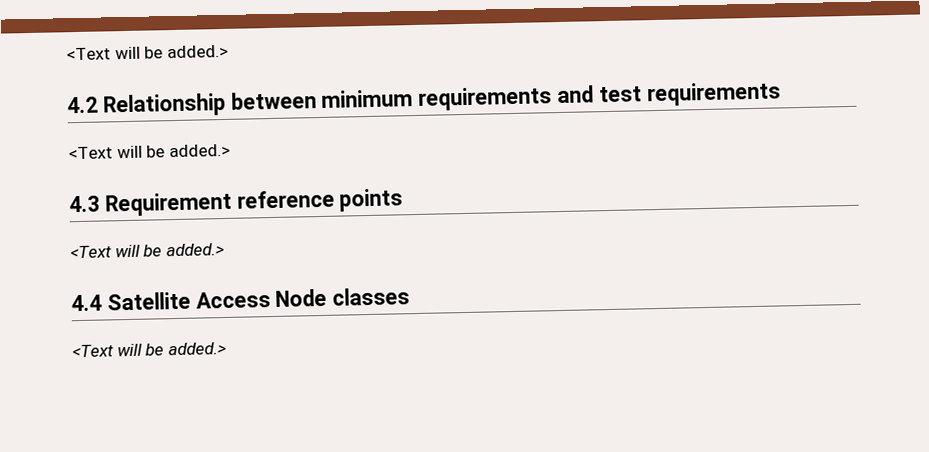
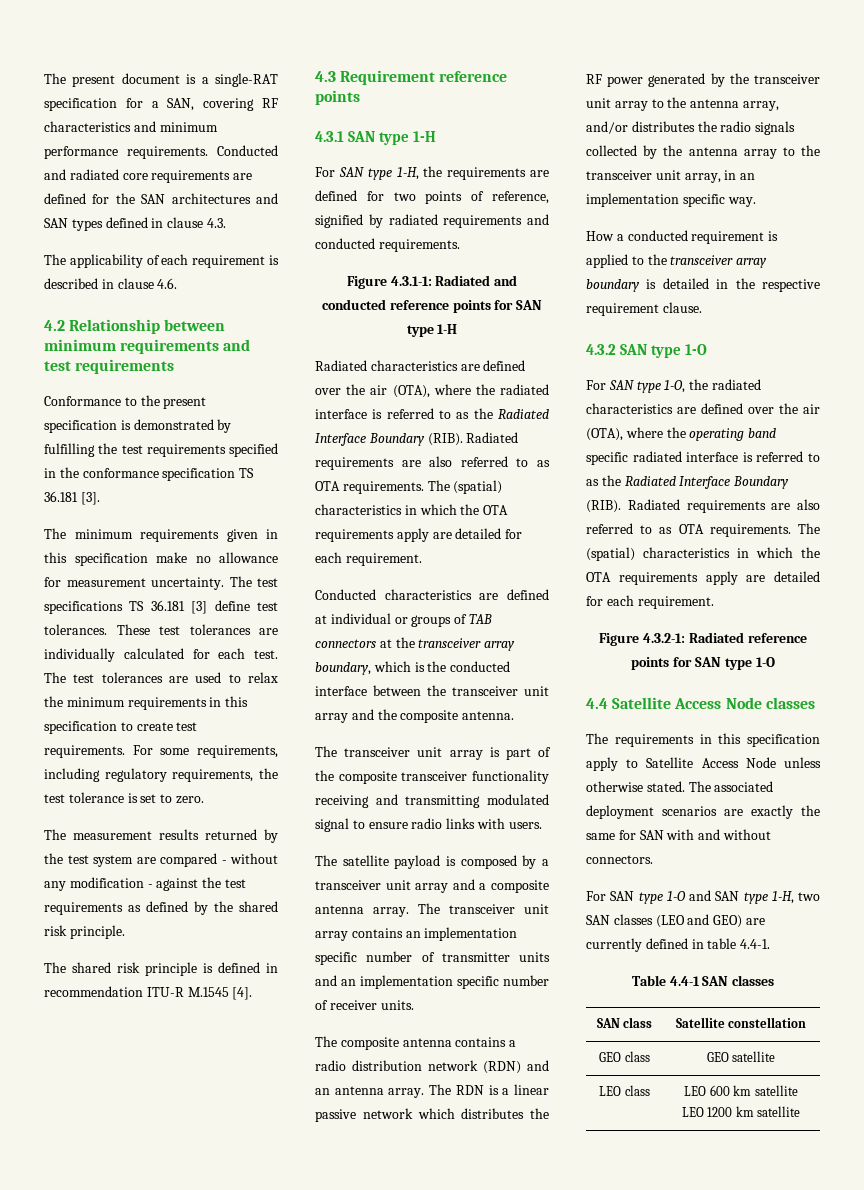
[66,44,229,61] <Text will be added.> -> [44,73,278,87] [44,98,278,111] [44,121,218,132] [44,145,278,159] [44,169,253,183] [44,193,278,204] [44,217,226,231] [44,254,279,268] [44,278,178,289] The present document is a single-RAT specification for a SAN, covering RF characteristics and minimum performance requirements. Conducted and radiated core requirements are defined for the SAN architectures and SAN types defined in clause 4.3. // The applicability of each requirement is described in clause 4.6.
[68,143,231,160] [69,188,404,217] [70,242,225,259] <Text will be added.> // 4.3 Requirement reference points // <Text will be added.> -> [44,395,207,409] [44,419,232,433] [44,443,278,457] [44,467,255,481] [44,491,100,505] [44,528,278,542] [44,552,278,566] [44,576,278,590] [44,600,278,614] [44,624,278,635] [44,648,278,662] [44,672,278,683] [44,696,249,710] [44,721,198,734] [44,745,278,758] [44,768,278,782] [44,792,204,804] [44,829,278,843] [44,853,278,867] [44,877,246,891] [44,901,278,915] [44,925,125,939] [44,962,278,976] [44,986,253,1000] [315,70,508,85] [315,90,360,105] [315,131,436,145] [315,166,549,180] [315,190,549,204] [315,214,549,228] [315,238,460,252] [346,275,518,289] [321,299,543,313] [406,324,458,337] [315,360,526,371] [315,384,549,398] [315,408,549,419] [315,432,519,446] [315,456,550,470] [315,480,503,494] [315,504,509,515] [315,528,523,542] [315,552,422,566] [315,589,549,600] [315,613,492,627] [315,637,516,651] [315,661,511,675] [315,685,549,696] [315,709,515,723] [315,746,551,760] [315,770,549,784] [315,794,549,808] [315,818,542,832] [315,855,549,869] [315,879,549,893] [315,903,549,917] [315,927,518,941] [315,951,550,965] [315,975,549,989] [315,1000,414,1010] [315,1036,517,1050] [315,1060,549,1074] [315,1084,549,1098] [315,1108,549,1122] [586,73,820,87] [586,97,779,111] [586,121,796,135] [586,145,820,159] [586,170,756,183] [586,193,756,207] [586,230,779,244] [586,254,768,268] [586,278,820,292] [586,302,702,316] [586,344,707,358] [586,379,761,393] [586,403,820,414] [586,427,777,441] [586,451,820,465] [586,475,790,489] [586,499,820,513] [586,523,820,537] [586,547,820,561] [586,571,820,585] [586,595,714,609] [599,632,807,646] [631,657,775,670] Conformance to the present specification is demonstrated by fulfilling the test requirements specified in the conformance specification TS 36.181 [3]. // The minimum requirements given in this specification make no allowance for measurement uncertainty. The test specifications TS 36.181 [3] define test tolerances. These test tolerances are individually calculated for each test. The test tolerances are used to relax the minimum requirements in this specification to create test requirements. For some requirements, including regulatory requirements, the test tolerance is set to zero. // The measurement results returned by the test system are compared - without any modification - against the test requirements as defined by the shared risk principle. // The shared risk principle is defined in recommendation ITU-R M.1545 [4]. // 4.3 Requirement reference points // 4.3.1 SAN type 1-H // For SAN type 1-H, the requirements are defined for two points of reference, signified by radiated requirements and conducted requirements. // Figure 4.3.1-1: Radiated and conducted reference points for SAN type 1-H // Radiated characteristics are defined over the air (OTA), where the radiated interface is referred to as the Radiated Interface Boundary (RIB). Radiated requirements are also referred to as OTA requirements. The (spatial) characteristics in which the OTA requirements apply are detailed for each requirement. // Conducted characteristics are defined at individual or groups of TAB connectors at the transceiver array boundary, which is the conducted interface between the transceiver unit array and the composite antenna. // The transceiver unit array is part of the composite transceiver functionality receiving and transmitting modulated signal to ensure radio links with users. // The satellite payload is composed by a transceiver unit array and a composite antenna array. The transceiver unit array contains an implementation specific number of transmitter units and an implementation specific number of receiver units. // The composite antenna contains a radio distribution network (RDN) and an antenna array. The RDN is a linear passive network which distributes the RF power generated by the transceiver unit array to the antenna array, and/or distributes the radio signals collected by the antenna array to the transceiver unit array, in an implementation specific way. // How a conducted requirement is applied to the transceiver array boundary is detailed in the respective requirement clause. // 4.3.2 SAN type 1-O // For SAN type 1-O, the radiated characteristics are defined over the air (OTA), where the operating band specific radiated interface is referred to as the Radiated Interface Boundary (RIB). Radiated requirements are also referred to as OTA requirements. The (spatial) characteristics in which the OTA requirements apply are detailed for each requirement. // Figure 4.3.2-1: Radiated reference points for SAN type 1-O
[72,341,227,358] <Text will be added.> -> [586,733,820,747] [586,757,821,771] [586,781,774,792] [586,805,820,819] [586,829,771,840] [586,855,653,864] [586,890,820,904] [586,914,765,928] [586,938,771,952] [631,975,775,986] [596,1017,653,1028] [675,1017,807,1028] [599,1051,650,1062] [706,1051,776,1062] [599,1085,650,1096] [684,1085,798,1096] [681,1106,801,1117] The requirements in this specification apply to Satellite Access Node unless otherwise stated. The associated deployment scenarios are exactly the same for SAN with and without connectors. // For SAN type 1-O and SAN type 1-H, two SAN classes (LEO and GEO) are currently defined in table 4.4-1. // Table 4.4-1 SAN classes // SAN class | Satellite constellation // GEO class | GEO satellite // LEO class | LEO 600 km satellite // LEO 1200 km satellite

